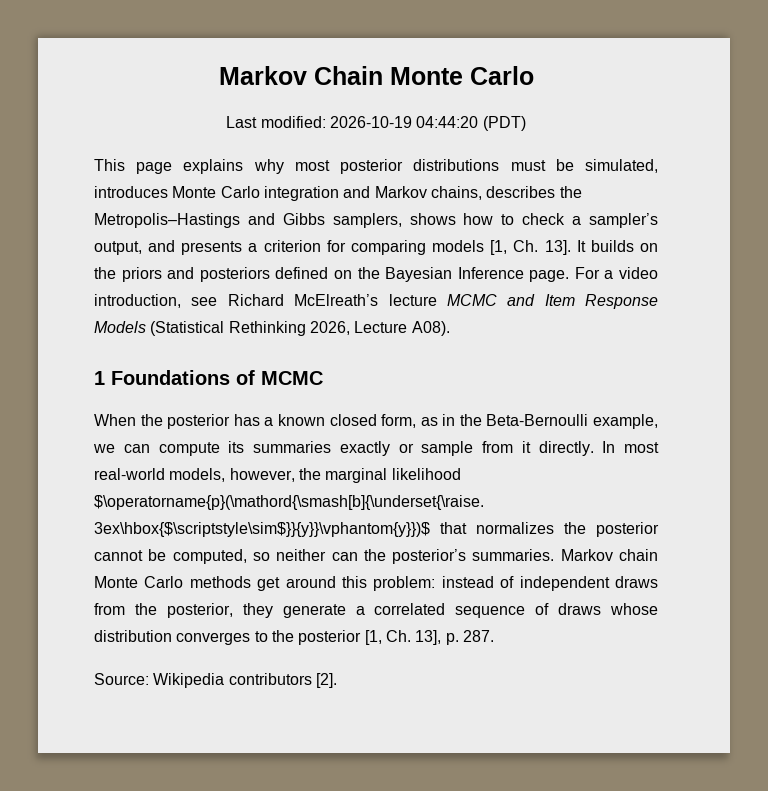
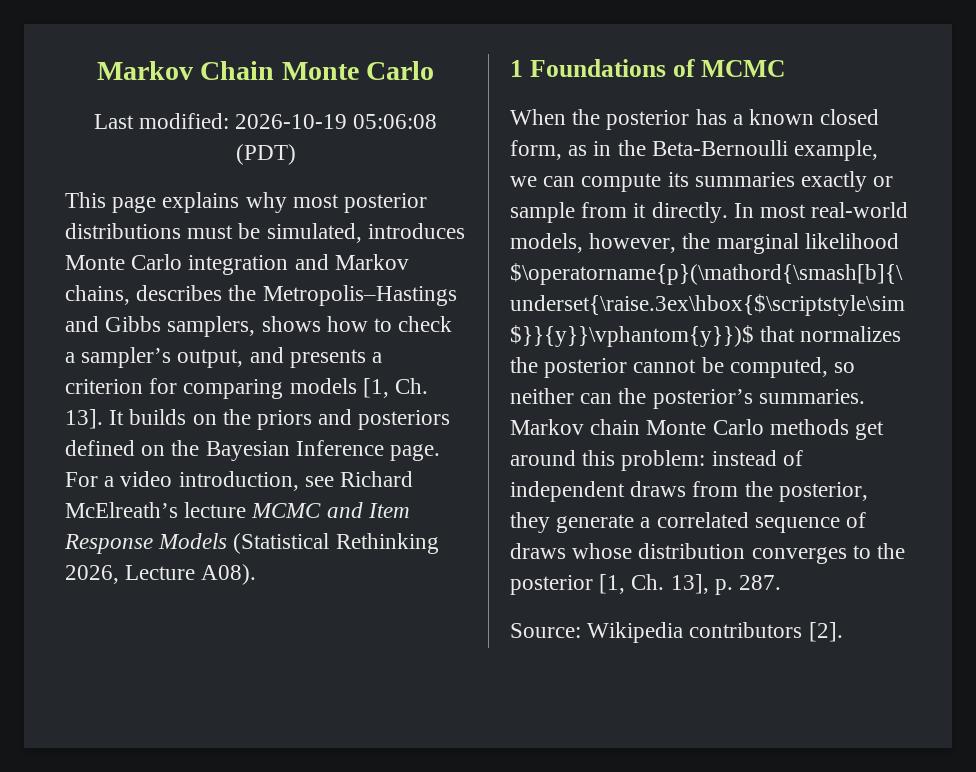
[416,116,479,128] 04:44:20 -> [353,114,438,129] 05:06:08

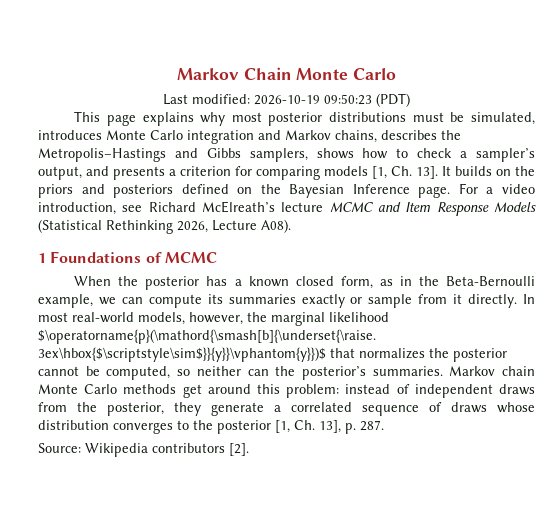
[353,114,438,129] 05:06:08 -> [324,94,372,105] 09:50:23

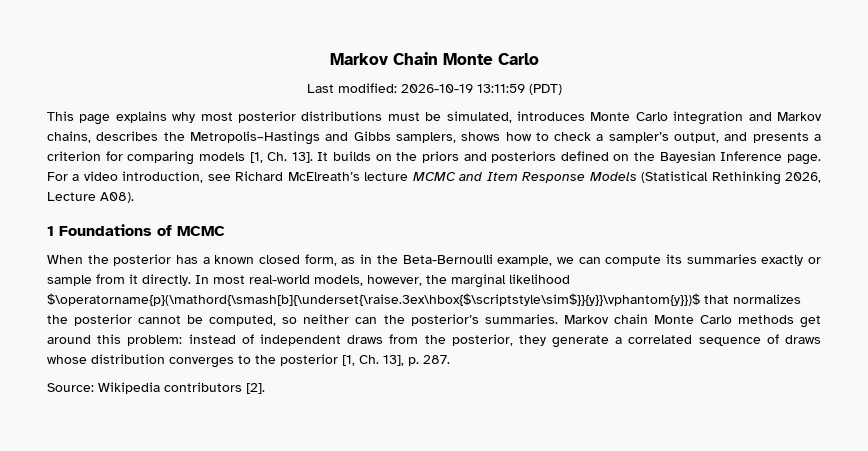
[324,94,372,105] 09:50:23 -> [476,84,525,93] 13:11:59

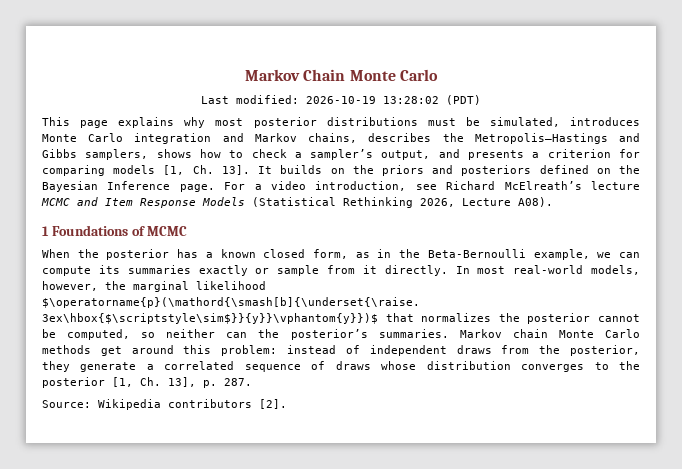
[476,84,525,93] 13:11:59 -> [383,96,439,104] 13:28:02

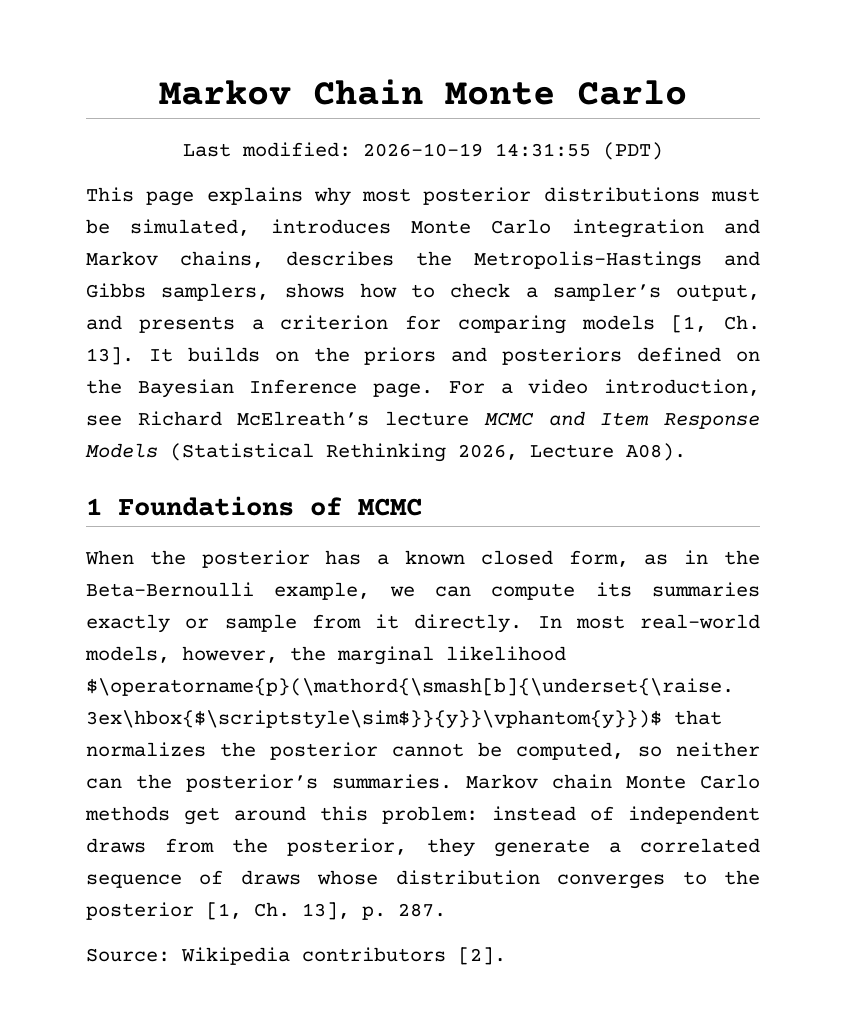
[383,96,439,104] 13:28:02 -> [495,143,591,157] 14:31:55

